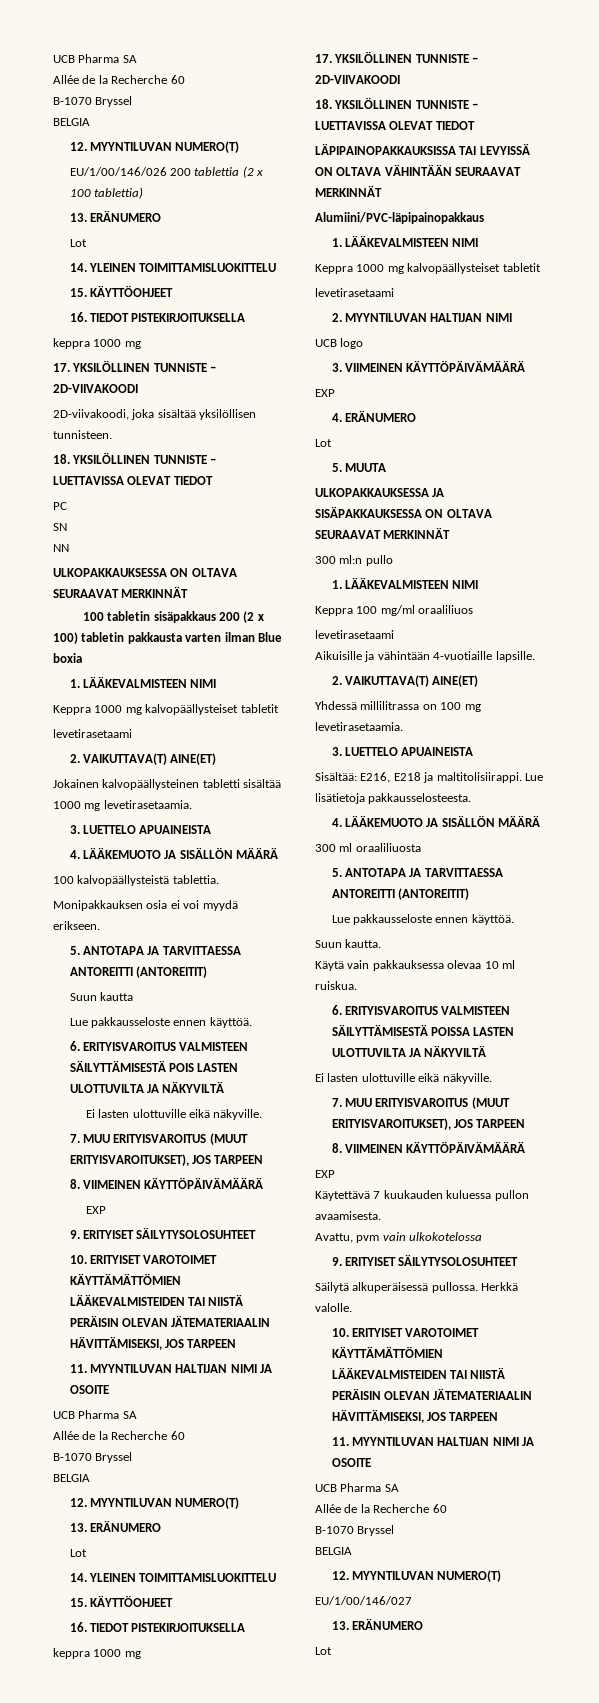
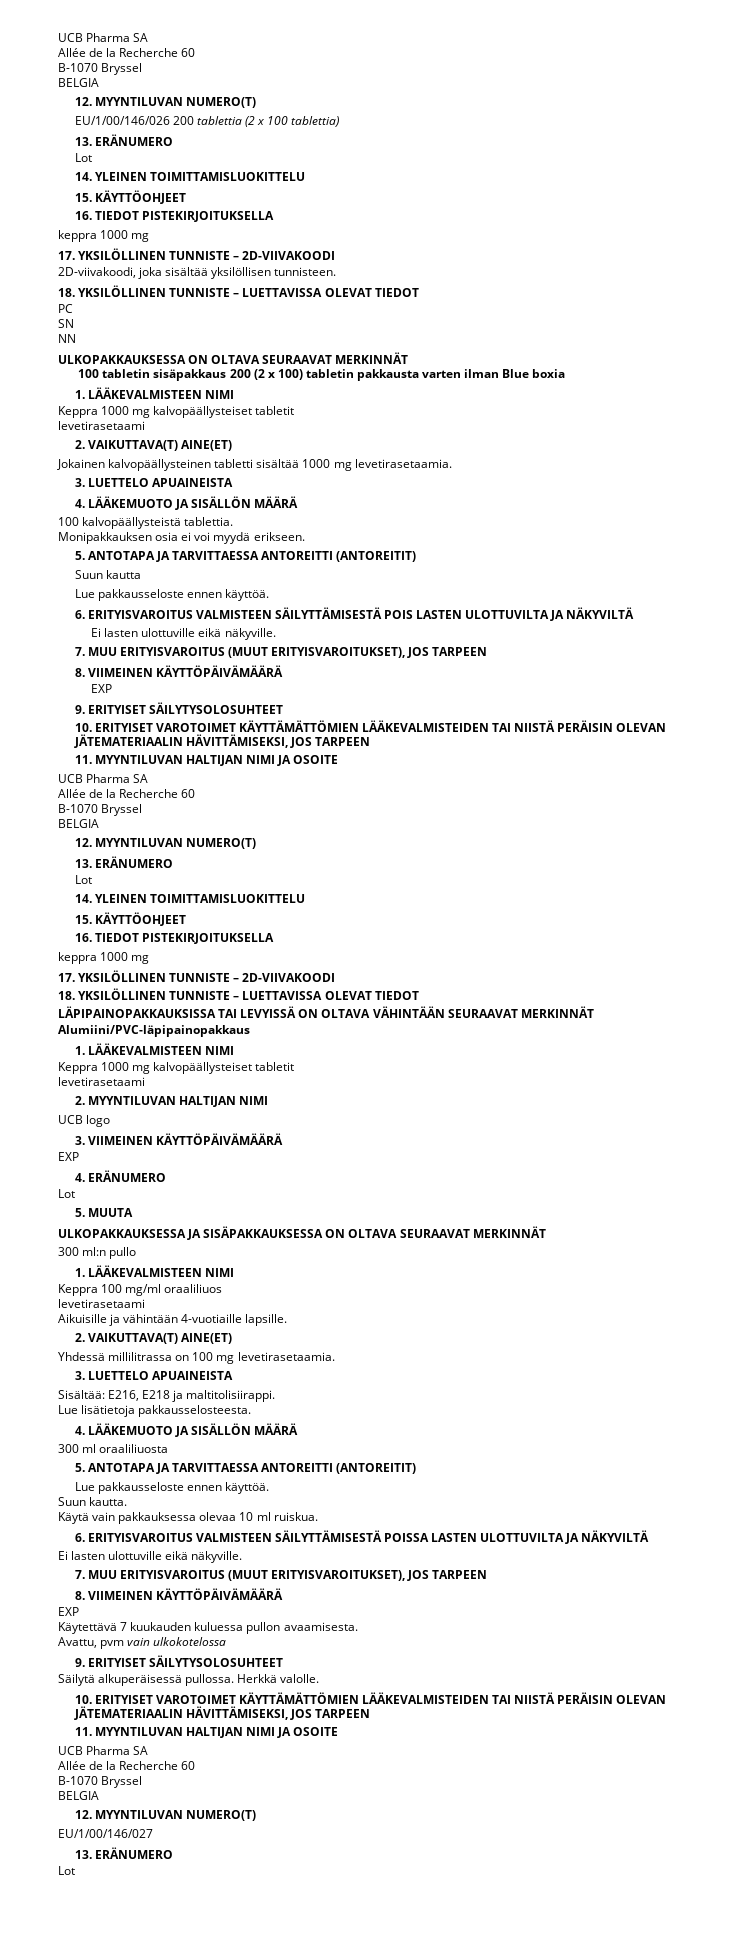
(522, 777) none -> (276, 1396) //

